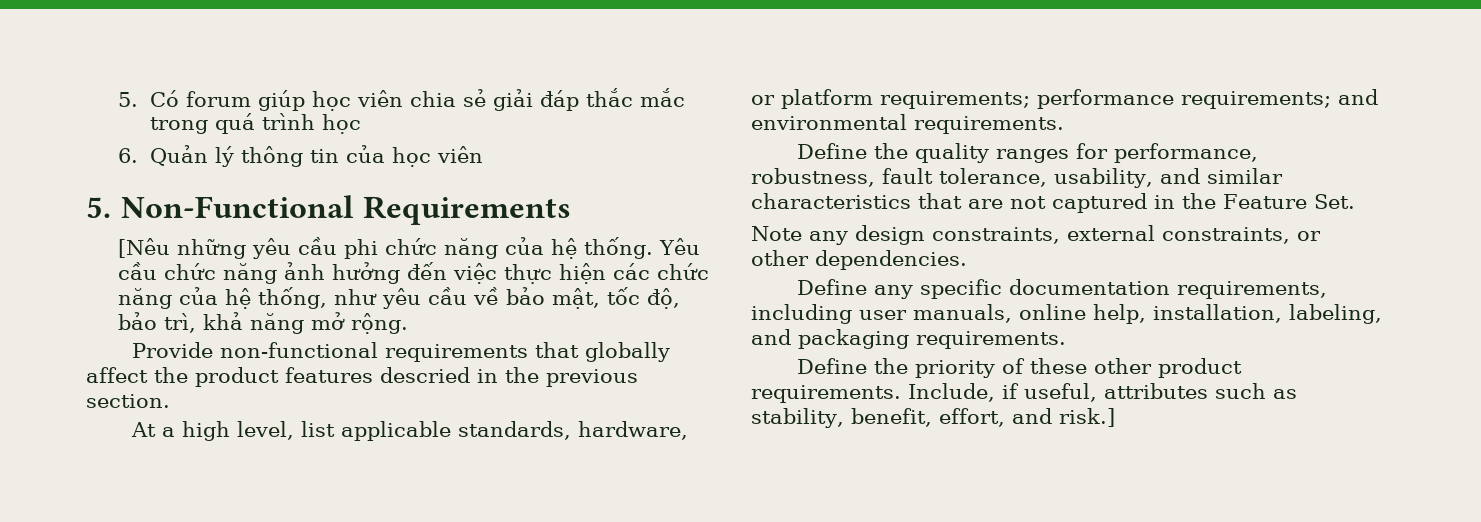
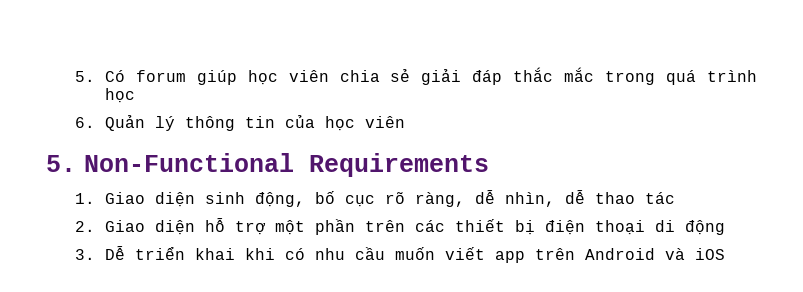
[118,237,701,259] [118,262,710,284] [118,287,681,309] [118,312,409,334] [132,342,671,362] [86,367,638,387] [86,394,170,408] [131,421,689,441] [751,89,1378,109] [751,114,1064,134] [797,143,1259,163] [751,168,1283,188] [751,193,1355,213] [751,225,1321,245] [751,250,967,270] [797,279,1328,299] [751,304,1382,324] [751,329,1066,349] [797,358,1243,378] [751,383,1297,403] [751,408,1115,428] [Nêu những yêu cầu phi chức năng của hệ thống. Yêu cầu chức năng ảnh hưởng đến việc thực hiện các chức năng của hệ thống, như yêu cầu về bảo mật, tốc độ, bảo trì, khả năng mở rộng. // Provide non-functional requirements that globally affect the product features descried in the previous section. // At a high level, list applicable standards, hardware, or platform requirements; performance requirements; and environmental requirements. // Define the quality ranges for performance, robustness, fault tolerance, usability, and similar characteristics that are not captured in the Feature Set. // Note any design constraints, external constraints, or other dependencies. // Define any specific documentation requirements, including user manuals, online help, installation, labeling, and packaging requirements. // Define the priority of these other product requirements. Include, if useful, attributes such as stability, benefit, effort, and risk.] -> [75,190,675,207] [75,218,725,235] [75,246,725,263] 1. Giao diện sinh động, bố cục rõ ràng, dễ nhìn, dễ thao tác // 2. Giao diện hỗ trợ một phần trên các thiết bị điện thoại di động // 3. Dễ triển khai khi có nhu cầu muốn viết app trên Android và iOS

